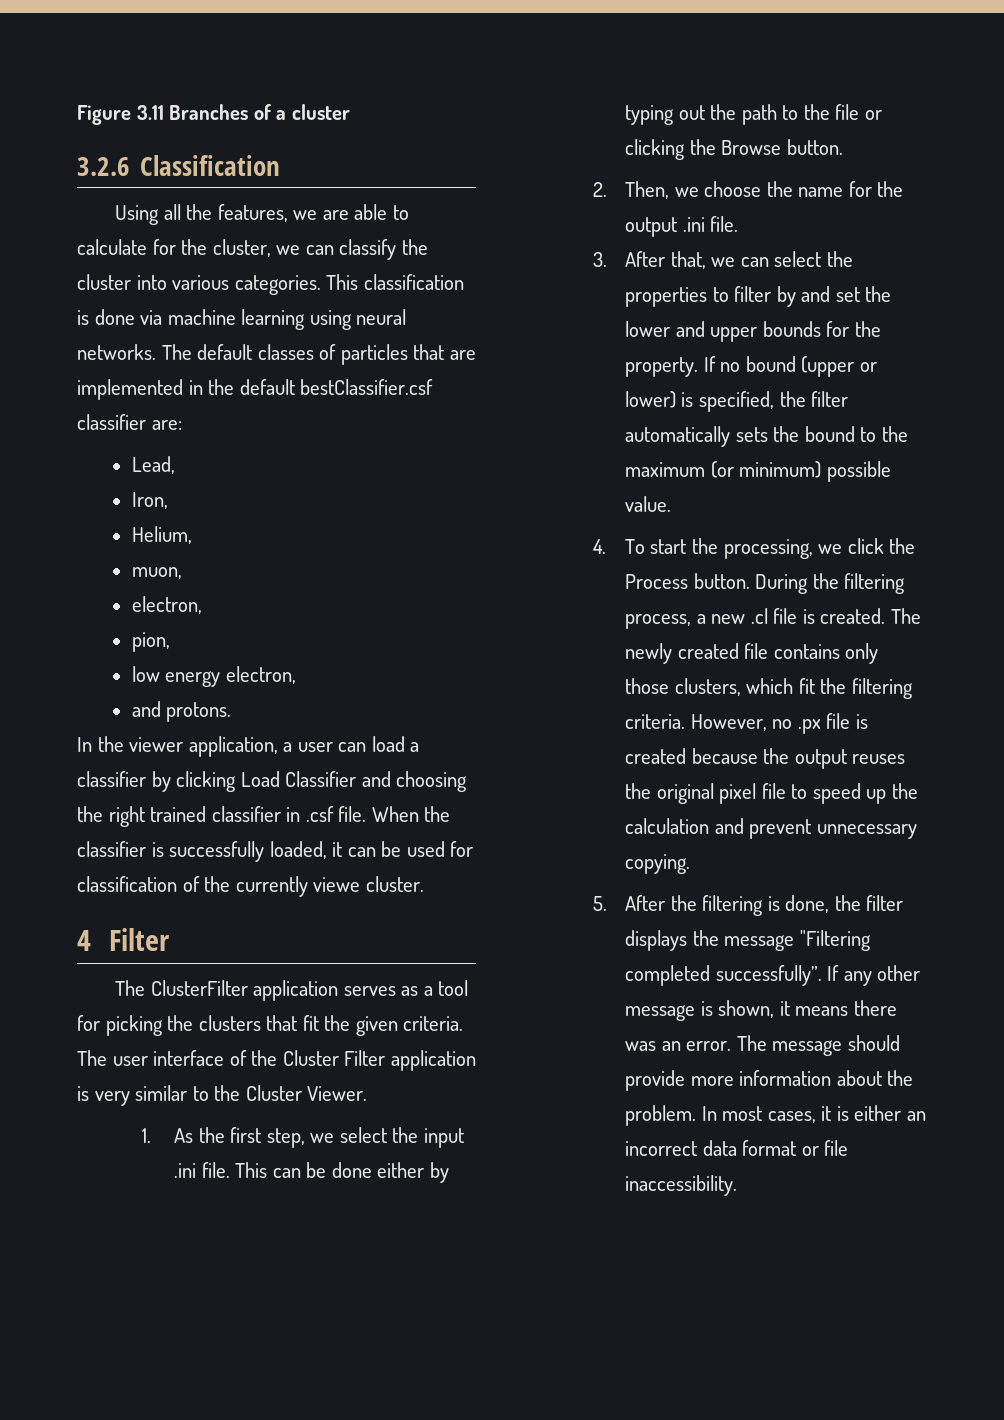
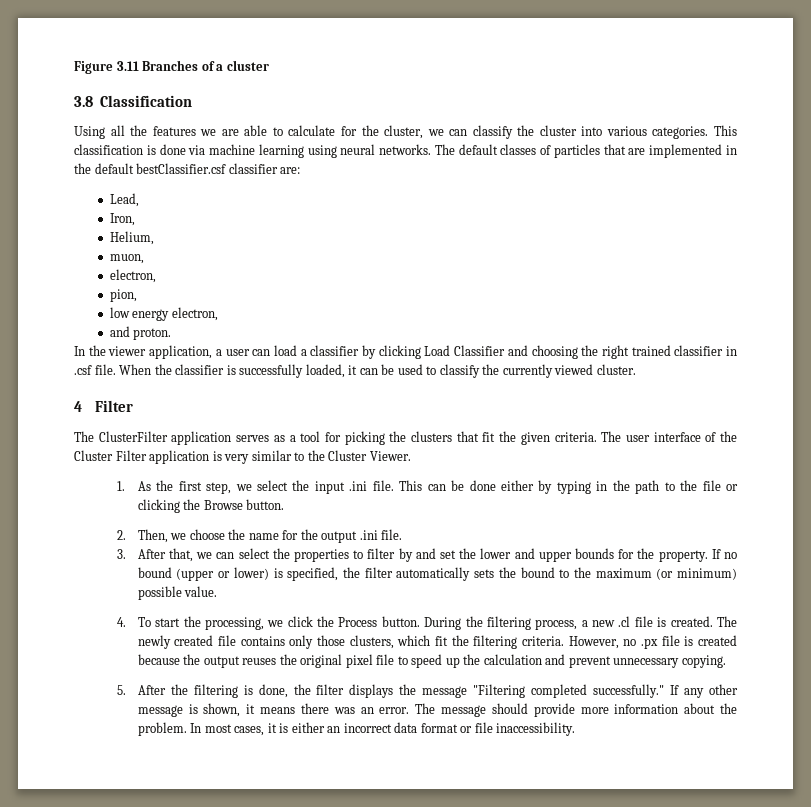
[77,157,130,176] 3.2.6 -> [74,96,93,107] 3.8
[217,204,288,222] features, -> [152,126,196,136] features
[166,702,232,722] protons. -> [133,328,172,340] proton.
[450,841,474,857] [77,876,200,892] for classification of -> [426,364,480,378] to classify
[313,877,361,892] viewe -> [554,364,594,375] viewed
[678,105,705,120] out -> [596,481,608,491] in
[715,965,822,986] successfully”. -> [593,684,665,698] successfully."

